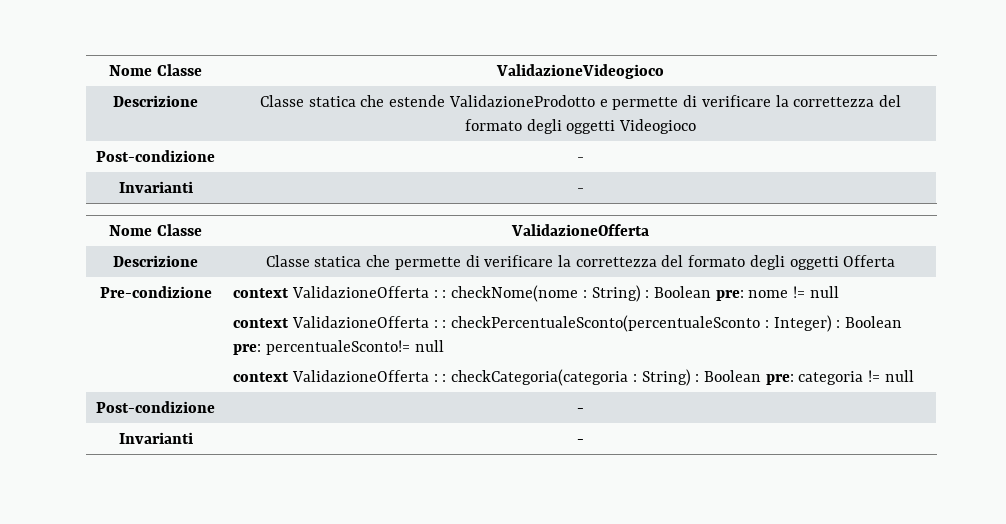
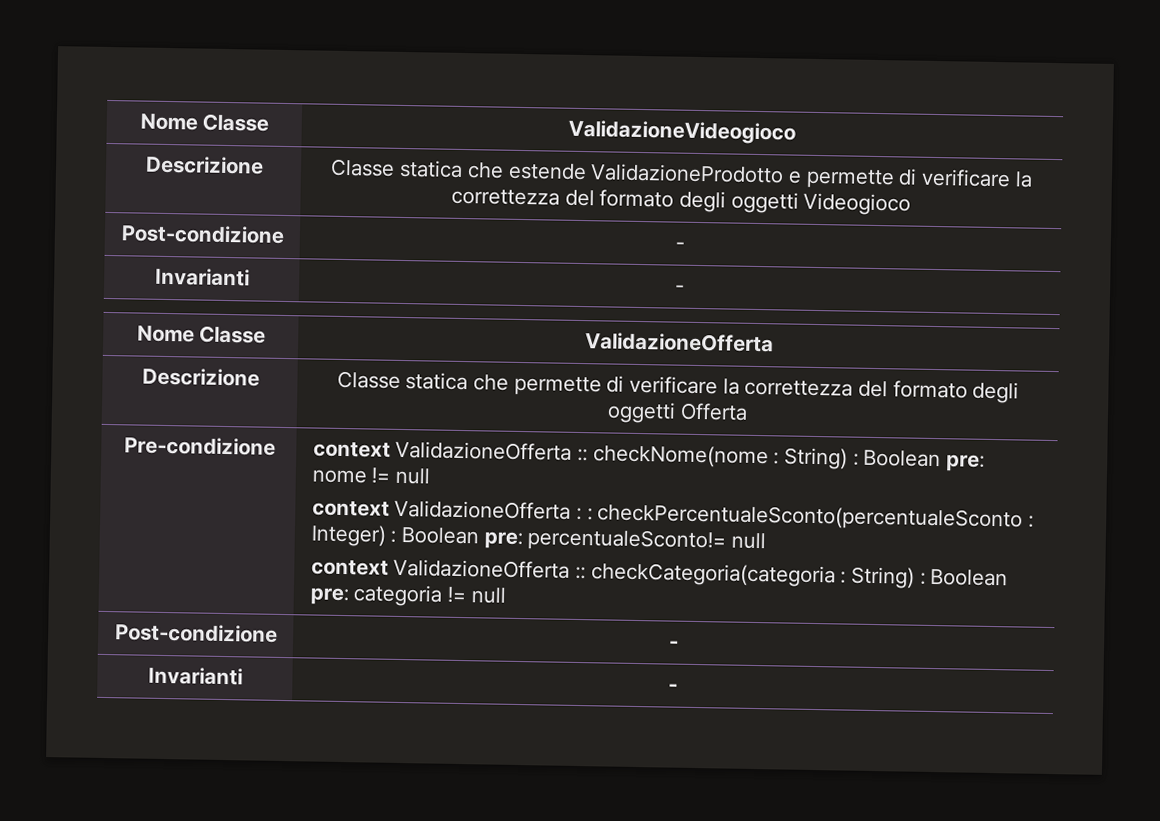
[433,290,447,298] : : -> [576,448,588,462] ::
[433,374,447,382] : : -> [574,566,586,580] ::

